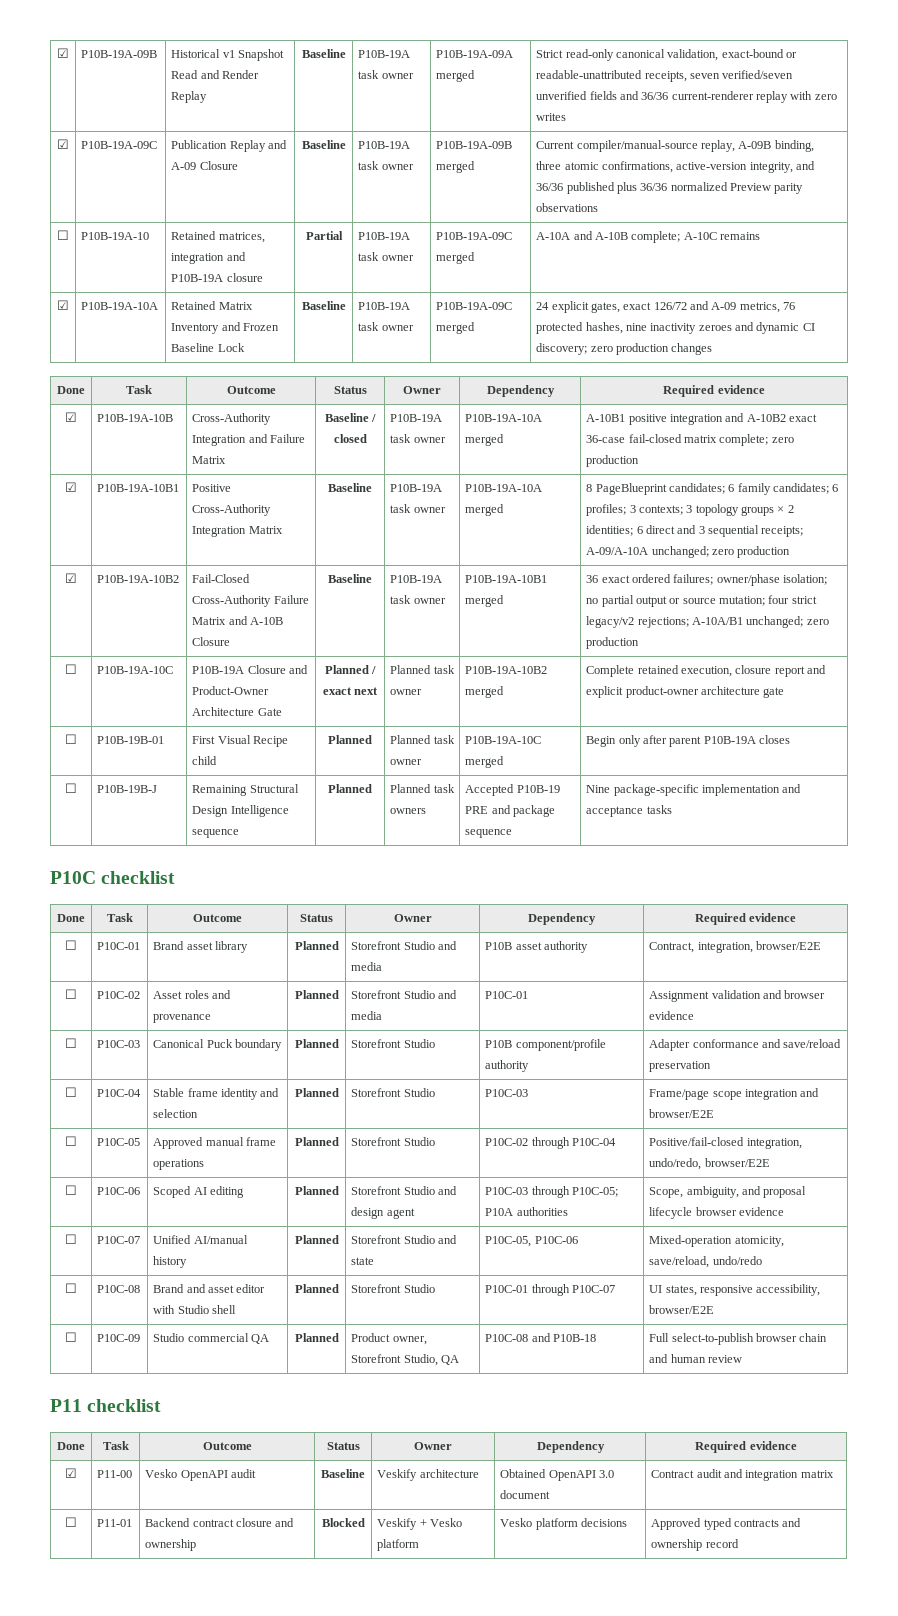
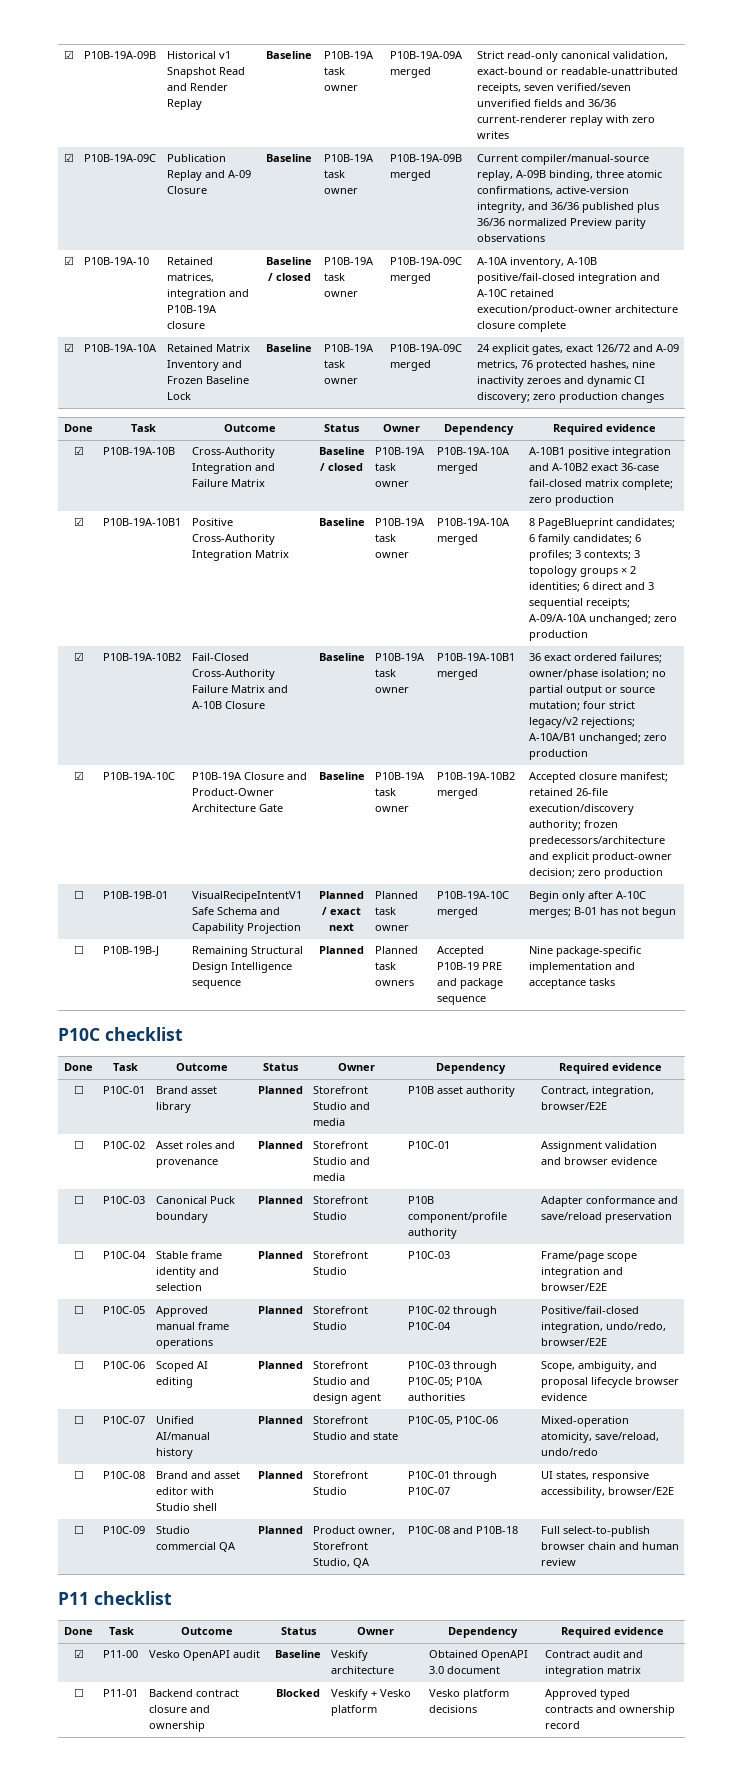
[57,230,69,240] ☐ -> [64,256,74,265] ☑
[305,231,343,240] Partial -> [266,257,312,265] [267,273,311,281] Baseline / closed
[573,231,761,243] and A-10B complete; A-10C remains -> [510,257,598,268] [477,273,661,284] [477,289,555,297] [477,305,679,316] [477,321,567,332] inventory, A-10B positive/fail-closed integration and A-10C retained execution/product-owner architecture closure complete
[65,664,77,674] ☐ -> [73,771,84,780] ☑
[324,665,377,674] [322,687,379,695] [390,665,432,674] Planned / exact next | Planned -> [318,772,365,780] [375,772,426,780] Baseline | P10B-19A
[586,665,827,677] [586,686,785,698] [65,734,77,744] [97,736,165,744] [192,735,288,747] [192,756,218,765] [328,735,372,744] Complete retained execution, closure report and explicit product-owner architecture gate // ☐ | P10B-19B-01 | First Visual Recipe child | Planned -> [529,772,669,783] [529,788,609,796] [529,804,635,815] [529,820,619,831] [529,836,666,847] [529,852,673,863] [529,868,664,879] [73,890,84,899] [103,891,169,899] [192,891,303,902] [192,907,281,915] [192,923,302,934] [319,891,364,899] [322,907,361,915] [329,923,354,931] Accepted closure manifest; retained 26-file execution/discovery authority; frozen predecessors/architecture and explicit product-owner decision; zero production // ☐ | P10B-19B-01 | VisualRecipeIntentV1 Safe Schema and Capability Projection | Planned / exact next
[669,735,791,747] parent P10B-19A closes -> [616,891,647,899] [529,907,677,918] A-10C merges; B-01 has not begun

